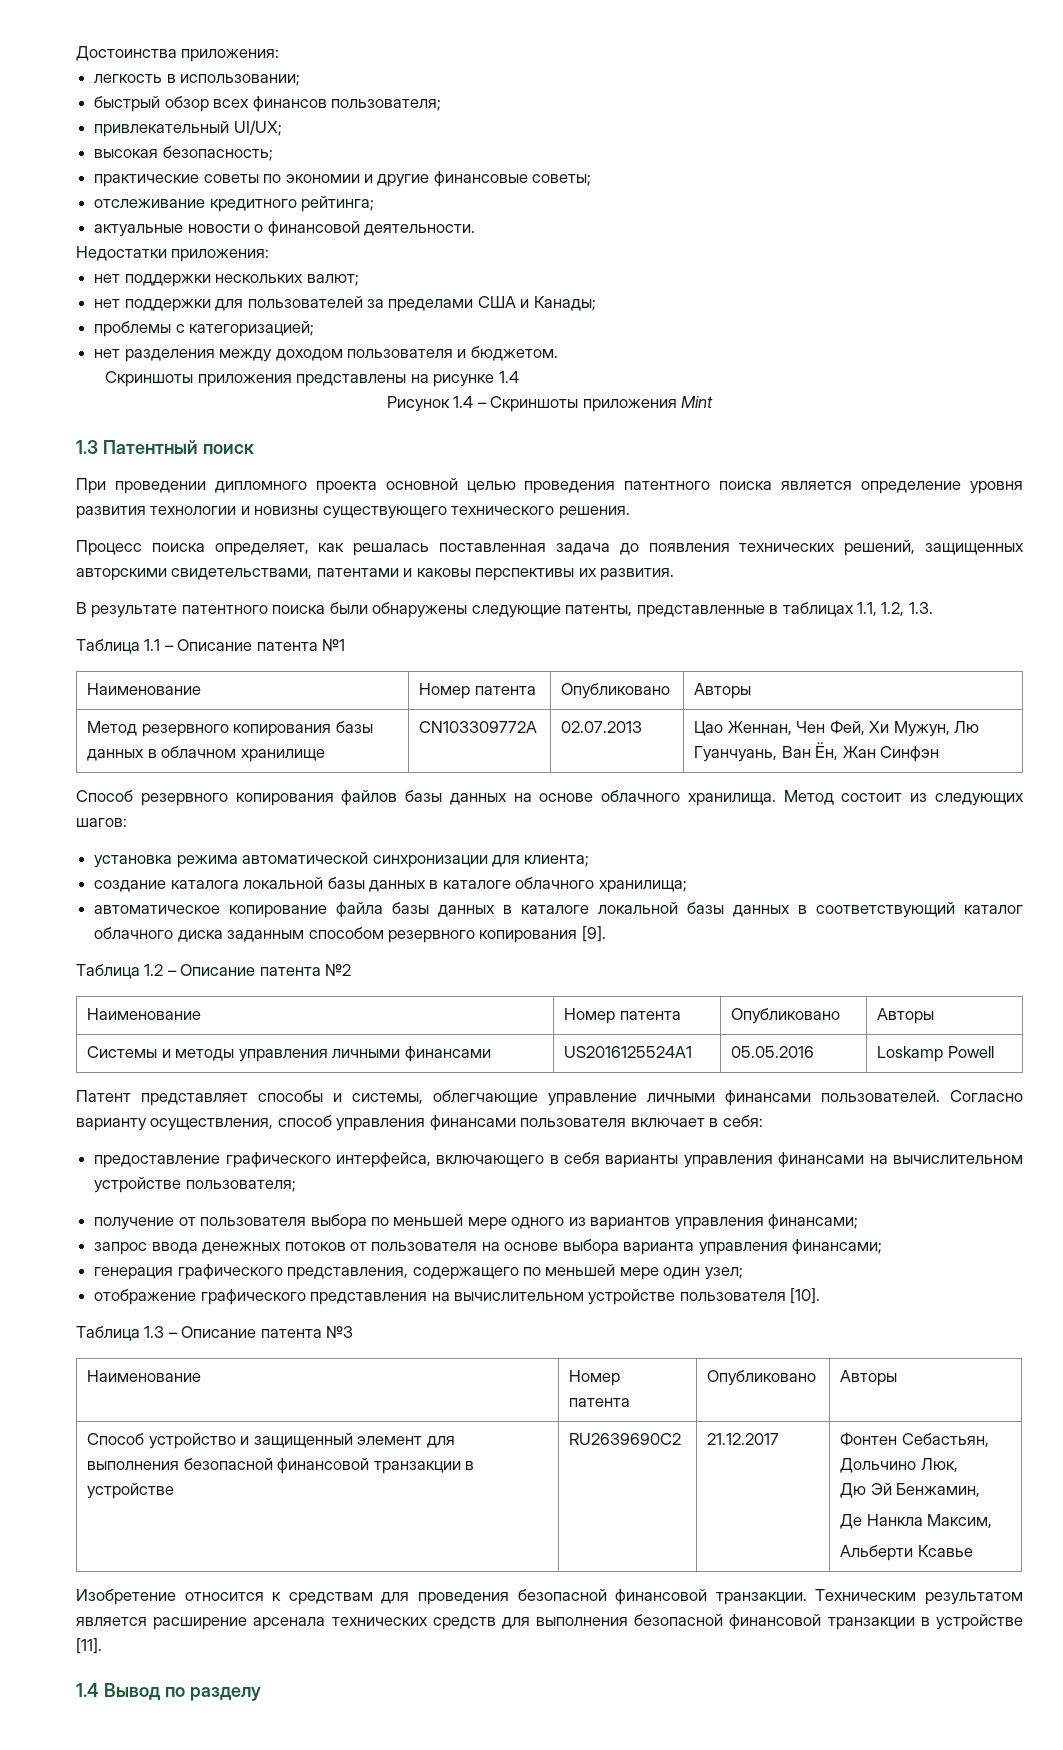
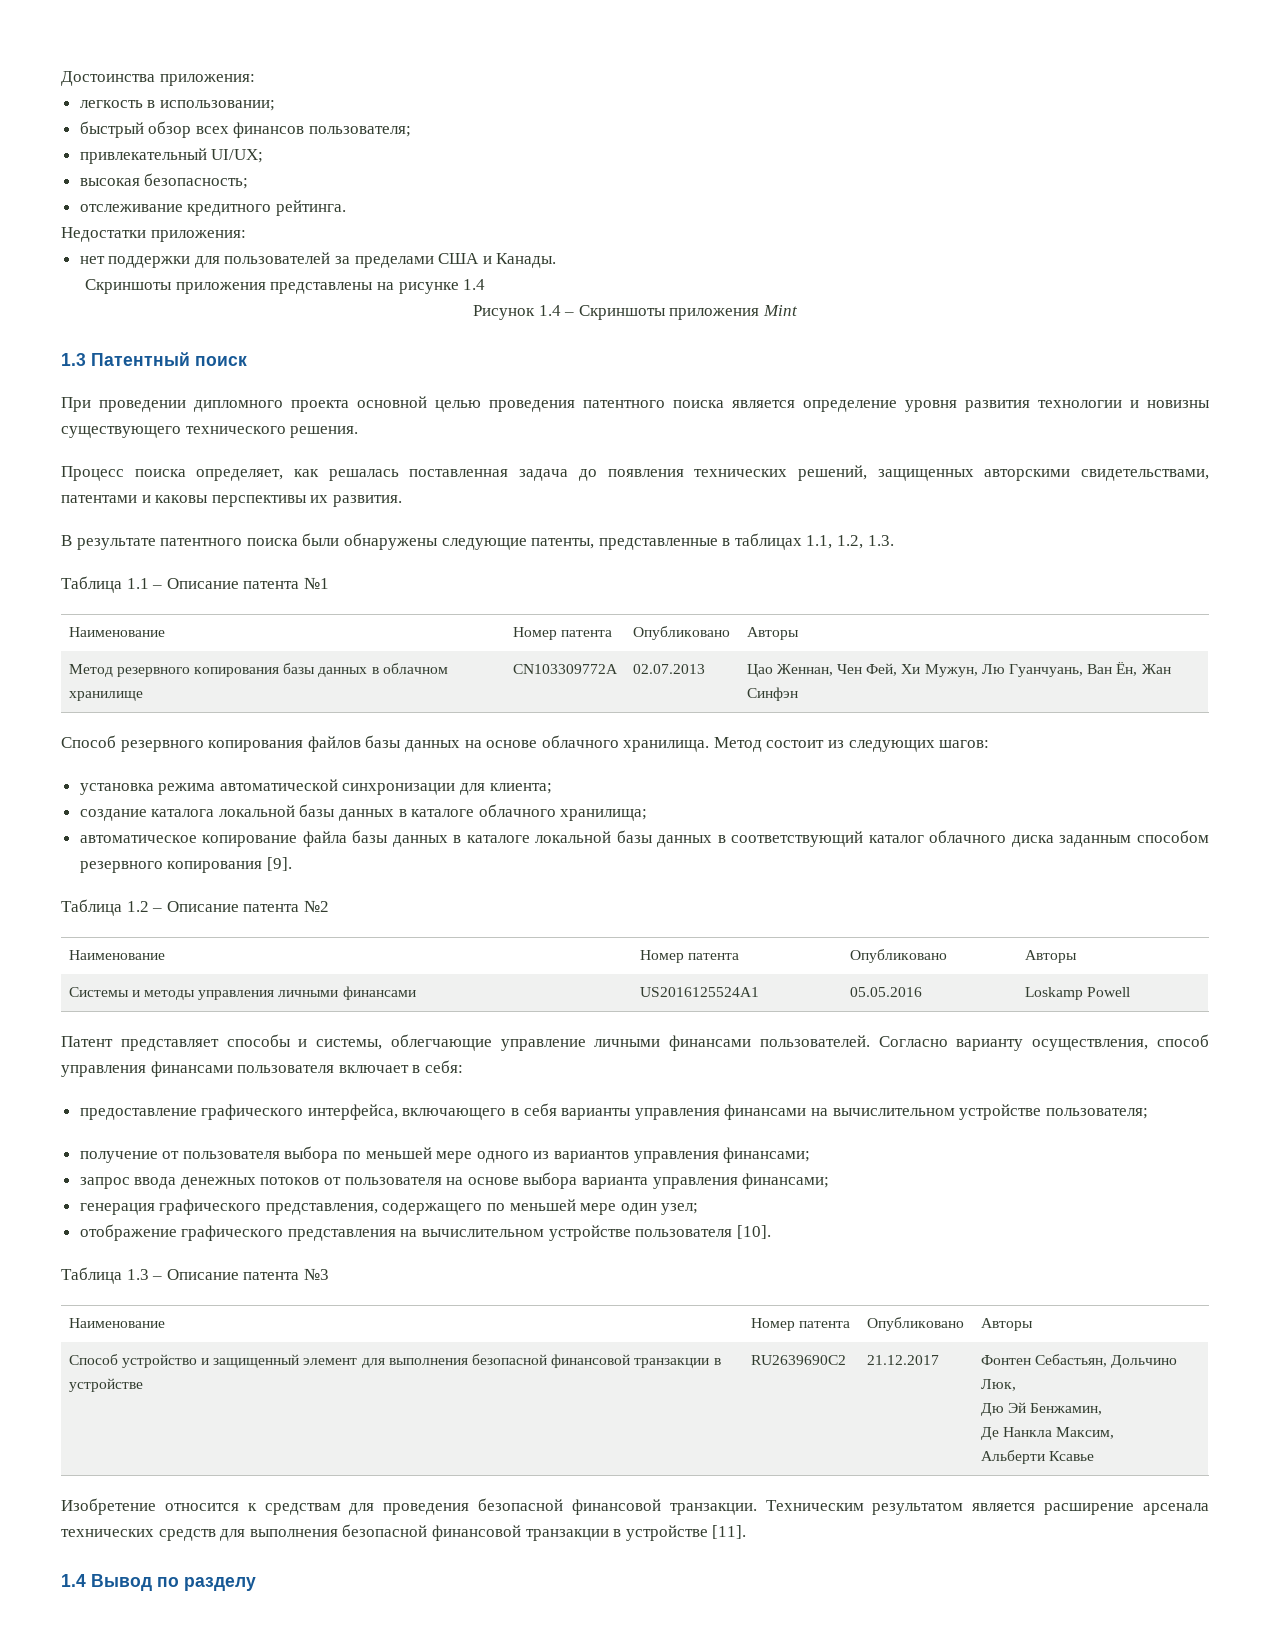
[94,171,592,187] [94,196,375,212] [94,221,475,237] [76,246,270,262] [94,274,359,287] практические советы по экономии и другие финансовые советы; // отслеживание кредитного рейтинга; // актуальные новости о финансовой деятельности. // Недостатки приложения: // нет поддержки нескольких валют; -> [79,200,346,216] [61,227,246,242] отслеживание кредитного рейтинга. // Недостатки приложения:
[533,296,596,311] [94,321,315,337] [94,346,558,362] Канады; // проблемы с категоризацией; // нет разделения между доходом пользователя и бюджетом. -> [496,253,557,268] Канады.

